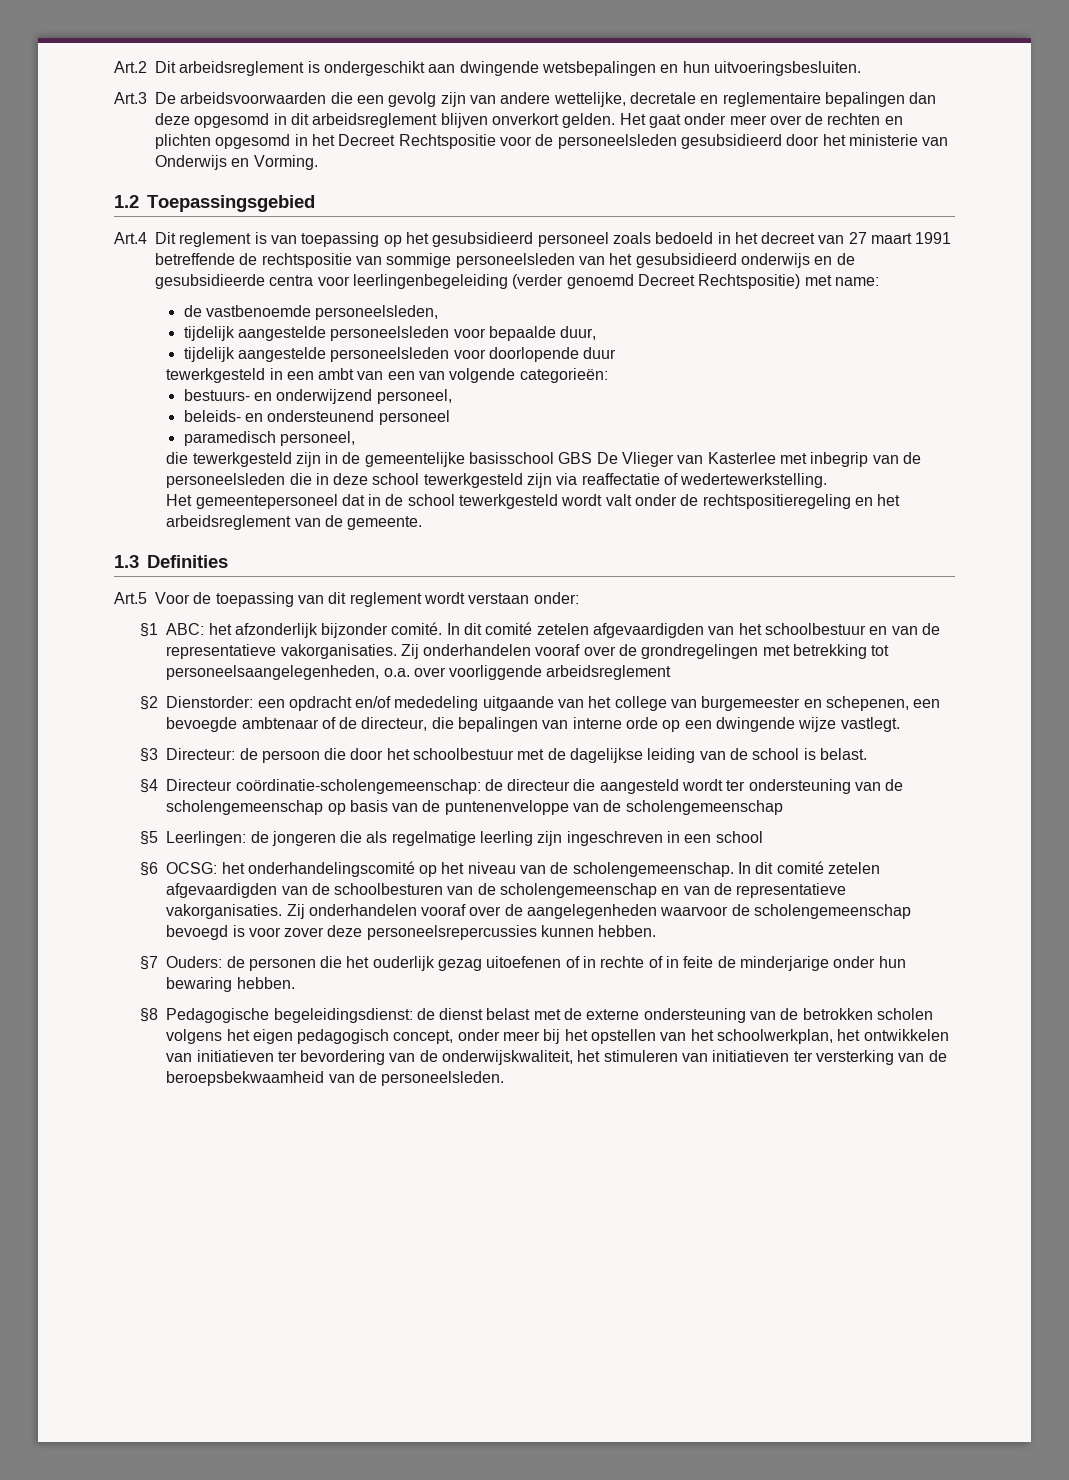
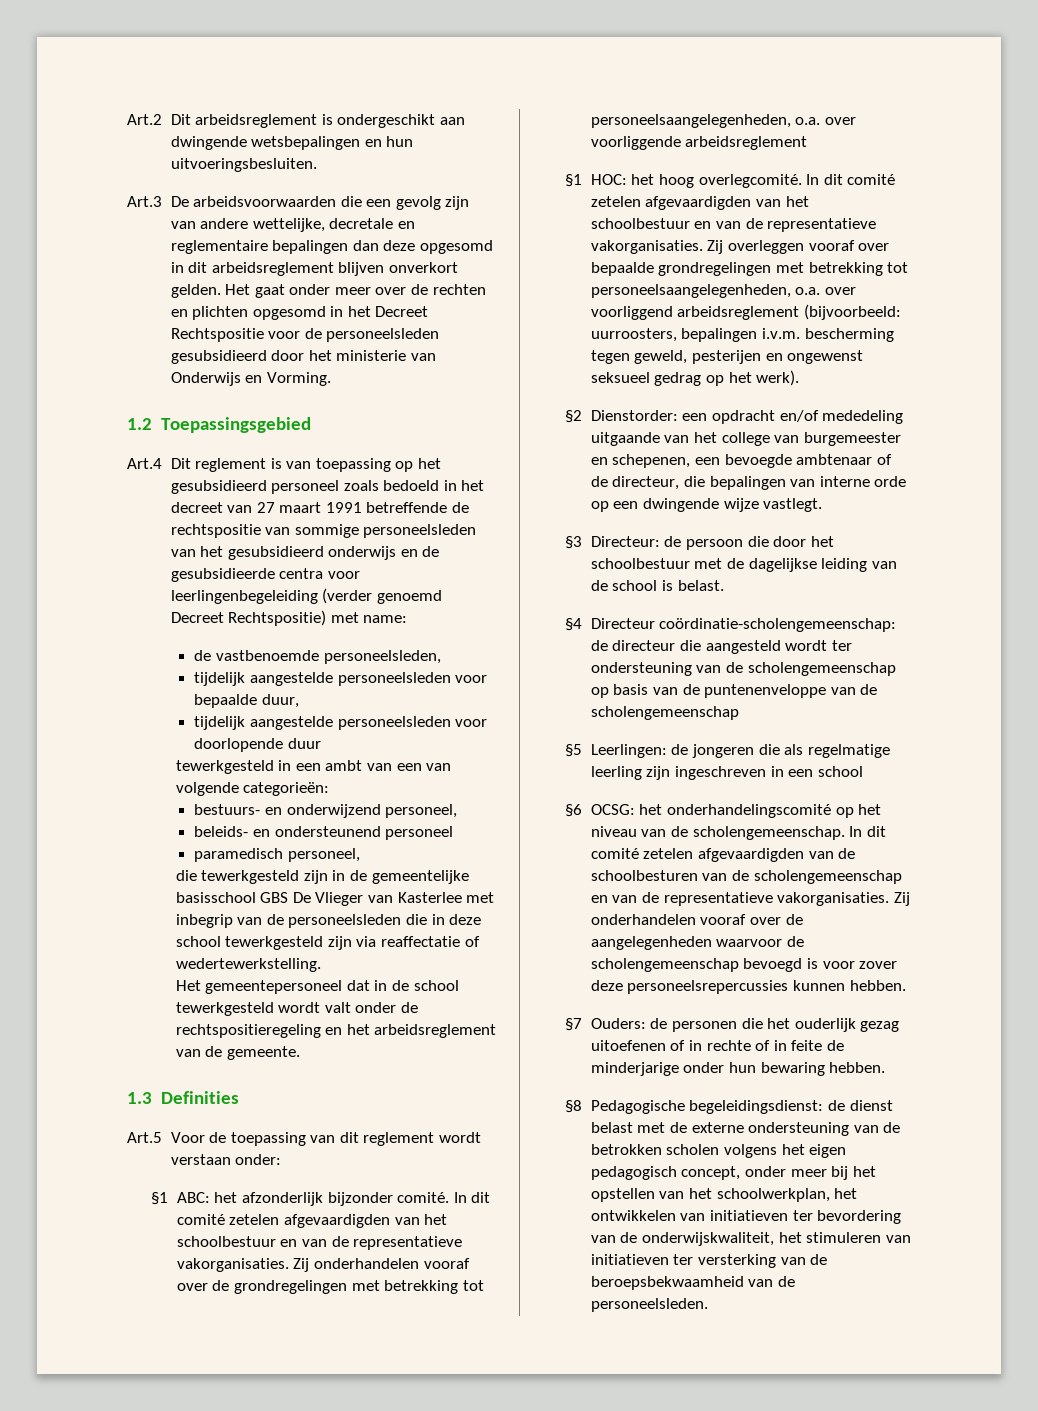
(672, 672) none -> [565,174,896,188] [590,196,809,210] [590,218,877,232] [590,240,890,254] [590,262,909,276] [590,284,857,298] [590,304,902,320] [590,328,894,342] [590,350,864,364] [590,370,800,386] // §1 HOC: het hoog overlegcomité. In dit comité zetelen afgevaardigden van het schoolbestuur en van de representatieve vakorganisaties. Zij overleggen vooraf over bepaalde grondregelingen met betrekking tot personeelsaangelegenheden, o.a. over voorliggend arbeidsreglement (bijvoorbeeld: uurroosters, bepalingen i.v.m. bescherming tegen geweld, pesterijen en ongewenst seksueel gedrag op het werk).

